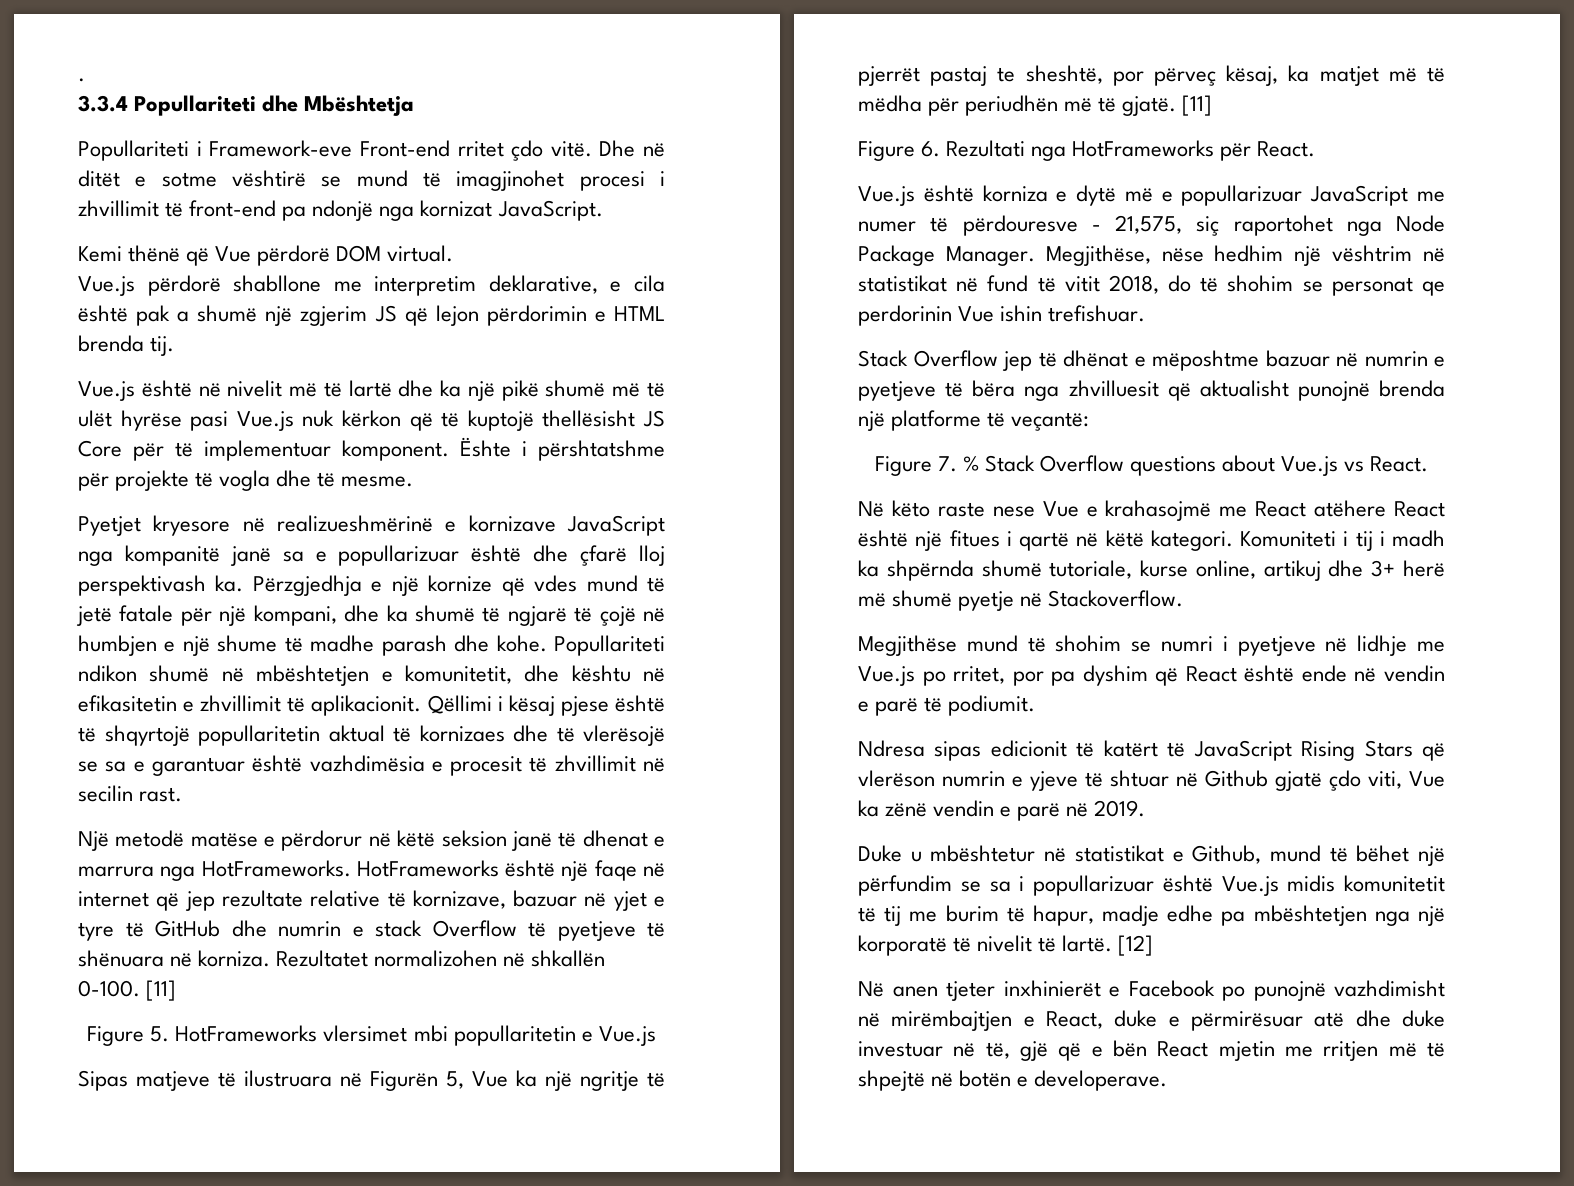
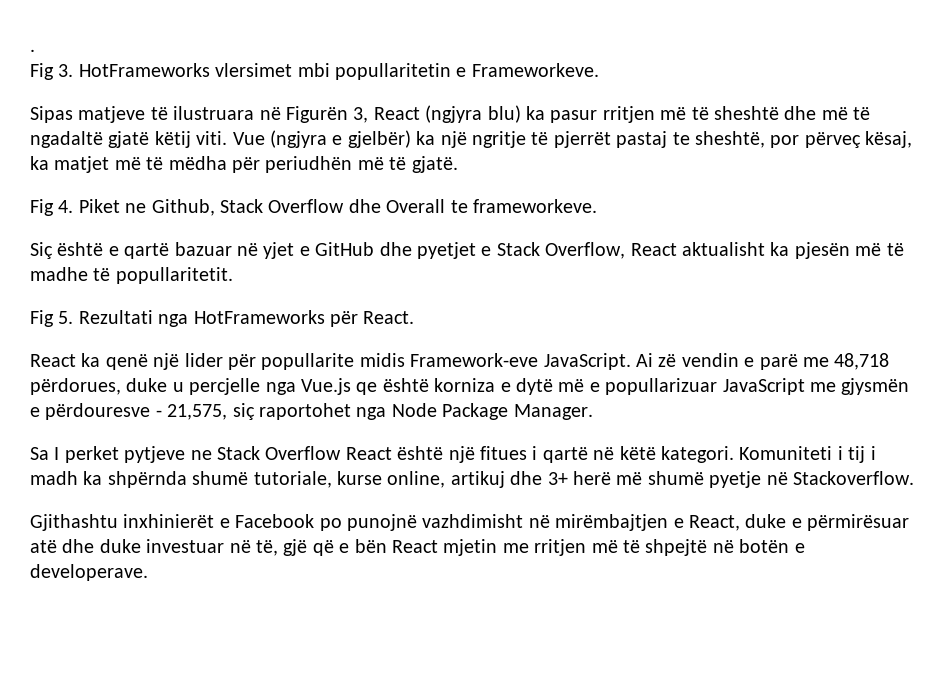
[78,95,415,116] [78,140,665,161] [78,170,665,191] [78,200,603,221] [78,245,454,266] [78,275,665,296] [78,305,665,326] [78,335,175,356] [78,380,665,401] [78,410,666,431] [78,437,665,461] [78,470,414,491] [78,515,665,536] [78,545,665,566] [78,575,666,596] [76,605,665,626] [78,635,665,656] [78,665,665,686] [78,695,665,716] [78,725,665,746] [78,755,665,776] [78,785,183,802] [78,830,666,851] [78,860,665,881] [78,890,665,911] [78,920,665,941] [78,950,606,967] [78,980,177,1001] [87,1026,170,1046] 3.3.4 Popullariteti dhe Mbështetja // Popullariteti i Framework-eve Front-end rritet çdo vitë. Dhe në ditët e sotme vështirë se mund të imagjinohet procesi i zhvillimit të front-end pa ndonjë nga kornizat JavaScript. // Kemi thënë që Vue përdorë DOM virtual. // Vue.js përdorë shabllone me interpretim deklarative, e cila është pak a shumë një zgjerim JS që lejon përdorimin e HTML brenda tij. // Vue.js është në nivelit më të lartë dhe ka një pikë shumë më të ulët hyrëse pasi Vue.js nuk kërkon që të kuptojë thellësisht JS Core për të implementuar komponent. Ështe i përshtatshme për projekte të vogla dhe të mesme. // Pyetjet kryesore në realizueshmërinë e kornizave JavaScript nga kompanitë janë sa e popullarizuar është dhe çfarë lloj perspektivash ka. Përzgjedhja e një kornize që vdes mund të jetë fatale për një kompani, dhe ka shumë të ngjarë të çojë në humbjen e një shume të madhe parash dhe kohe. Popullariteti ndikon shumë në mbështetjen e komunitetit, dhe kështu në efikasitetin e zhvillimit të aplikacionit. Qëllimi i kësaj pjese është të shqyrtojë popullaritetin aktual të kornizaes dhe të vlerësojë se sa e garantuar është vazhdimësia e procesit të zhvillimit në secilin rast. // Një metodë matëse e përdorur në këtë seksion janë të dhenat e marrura nga HotFrameworks. HotFrameworks është një faqe në internet që jep rezultate relative të kornizave, bazuar në yjet e tyre të GitHub dhe numrin e stack Overflow të pyetjeve të shënuara në korniza. Rezultatet normalizohen në shkallën 0-100. [11] // Figure 5. -> [30,63,74,80] Fig 3.
[598,1026,656,1046] Vue.js -> [471,63,599,77] Frameworkeve.
[446,1071,508,1089] 5, Vue -> [353,105,871,123] [30,130,411,148] 3, React (ngjyra blu) ka pasur rritjen më të sheshtë dhe më të ngadaltë gjatë këtij viti. Vue (ngjyra e gjelbër)
[1182,95,1213,116] [858,141,941,161] [11] // Figure 6. -> [30,199,597,216] [30,242,904,259] [30,267,233,284] [30,310,74,327] // Fig 4. Piket ne Github, Stack Overflow dhe Overall te frameworkeve. // Siç është e qartë bazuar në yjet e GitHub dhe pyetjet e Stack Overflow, React aktualisht ka pjesën më të madhe të popullaritetit. // Fig 5.
[858,186,915,206] Vue.js -> [30,353,890,370] [30,378,378,395] React ka qenë një lider për popullarite midis Framework-eve JavaScript. Ai zë vendin e parë me 48,718 përdorues, duke u percjelle nga Vue.js qe
[858,217,949,232] numer të -> [841,378,910,395] [30,407,40,417] gjysmën e
[1045,245,1445,266] [858,275,1445,296] [858,305,1146,326] [858,350,1445,371] [858,380,1445,401] [858,410,1090,431] [874,455,1429,476] [858,500,1387,521] Megjithëse, nëse hedhim një vështrim në statistikat në fund të vitit 2018, do të shohim se personat qe perdorinin Vue ishin trefishuar. // Stack Overflow jep të dhënat e mëposhtme bazuar në numrin e pyetjeve të bëra nga zhvilluesit që aktualisht punojnë brenda një platforme të veçantë: // Figure 7. % Stack Overflow questions about Vue.js vs React. // Në këto raste nese Vue e krahasojmë me React atëhere -> [30,446,342,463] // Sa I perket pytjeve ne Stack Overflow
[858,635,1445,656] [858,665,1445,686] [858,695,1036,716] [858,740,1445,761] [858,770,1445,791] [858,800,1146,821] [858,845,1445,866] [858,875,1445,896] [858,905,1445,926] [858,935,1154,956] [858,981,995,1001] Megjithëse mund të shohim se numri i pyetjeve në lidhje me Vue.js po rritet, por pa dyshim që React është ende në vendin e parë të podiumit. // Ndresa sipas edicionit të katërt të JavaScript Rising Stars që vlerëson numrin e yjeve të shtuar në Github gjatë çdo viti, Vue ka zënë vendin e parë në 2019. // Duke u mbështetur në statistikat e Github, mund të bëhet një përfundim se sa i popullarizuar është Vue.js midis komunitetit të tij me burim të hapur, madje edhe pa mbështetjen nga një korporatë të nivelit të lartë. [12] // Në anen tjeter -> [30,514,118,531] Gjithashtu

